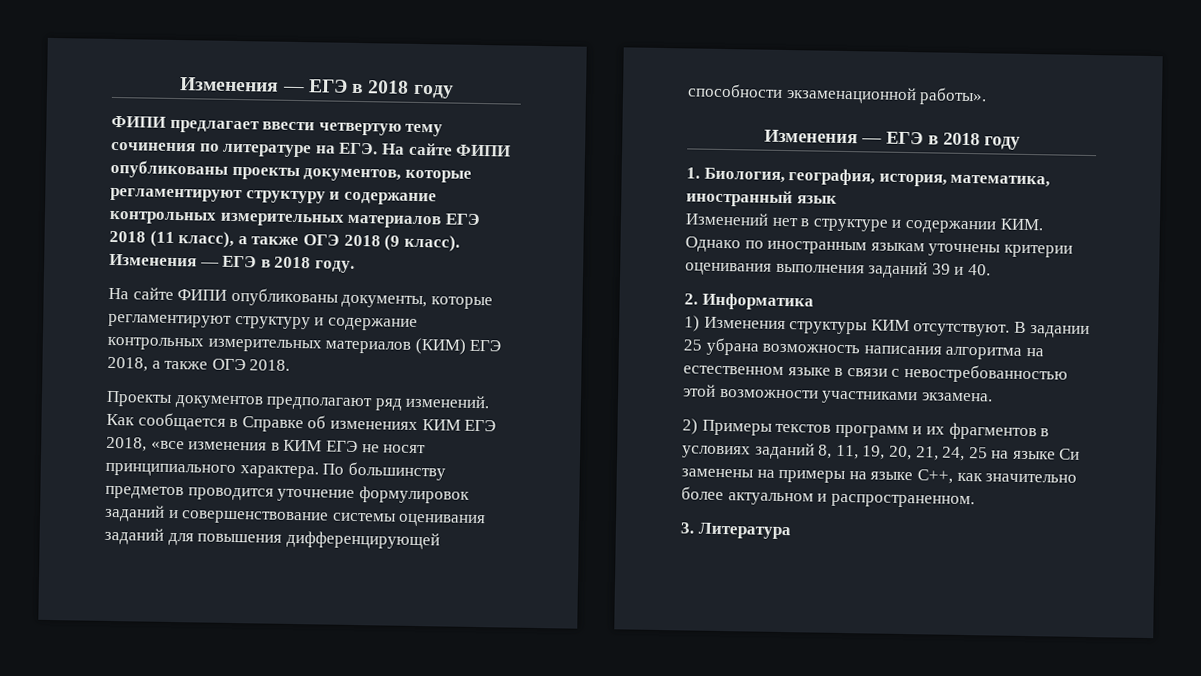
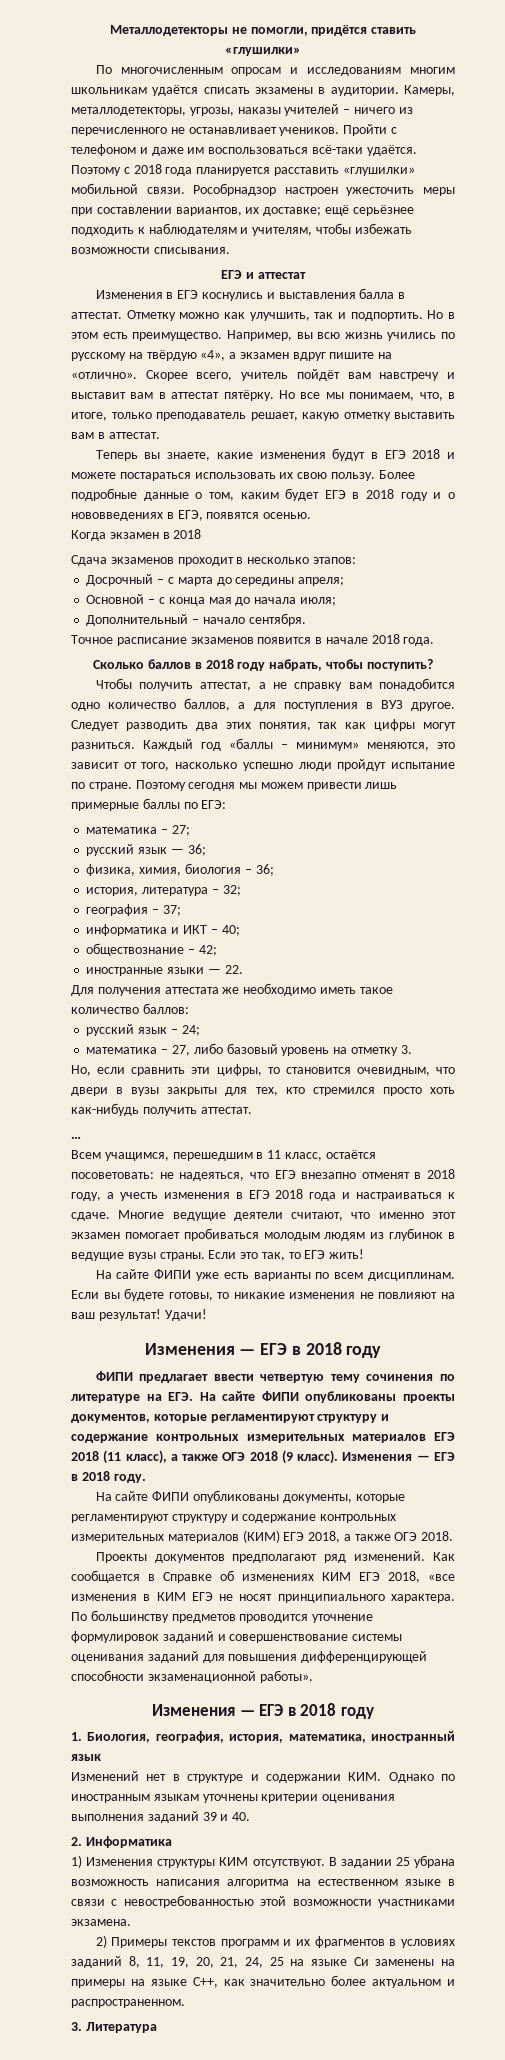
(180, 84) none -> [109,25,417,36] [225,47,301,56] [95,65,455,76] [71,85,455,96] [71,104,413,116] [71,124,397,136] [71,144,417,156] [71,164,415,176] [71,183,456,196] [71,205,414,216] [71,223,412,236] [71,247,230,254] [221,270,306,279] [95,288,406,301] [71,310,456,321] [71,330,455,341] [71,350,393,361] [71,369,455,381] [71,390,455,401] [71,412,455,421] [71,432,160,439] [95,448,455,461] [71,470,415,481] [71,488,455,501] [71,510,312,521] [71,529,202,541] [71,555,356,566] [86,574,345,586] [86,594,336,606] [86,613,306,626] [71,634,435,646] [93,659,433,671] [95,678,455,691] [71,698,455,711] [71,719,456,731] [71,738,455,751] [71,759,455,771] [71,780,398,791] [71,798,227,811] [86,825,190,836] [86,844,206,856] [86,863,274,876] [86,885,241,896] [86,904,181,916] [86,924,240,936] [86,943,217,956] [86,965,243,976] [71,983,393,996] [71,1003,189,1014] [86,1024,200,1036] [86,1043,412,1056] [71,1064,455,1076] [71,1087,455,1096] [71,1103,252,1116] [71,1136,81,1139] [71,1150,376,1161] [71,1169,455,1181] [71,1189,455,1201] [71,1210,456,1221] [71,1228,455,1241] [71,1249,365,1261] [95,1269,455,1281] [71,1288,455,1301] [71,1309,207,1321] Металлодетекторы не помогли, придётся ставить «глушилки» // По многочисленным опросам и исследованиям многим школьникам удаётся списать экзамены в аудитории. Камеры, металлодетекторы, угрозы, наказы учителей – ничего из перечисленного не останавливает учеников. Пройти с телефоном и даже им воспользоваться всё-таки удаётся. Поэтому с 2018 года планируется расставить «глушилки» мобильной связи. Рособрнадзор настроен ужесточить меры при составлении вариантов, их доставке; ещё серьёзнее подходить к наблюдателям и учителям, чтобы избежать возможности списывания. // ЕГЭ и аттестат // Изменения в ЕГЭ коснулись и выставления балла в аттестат. Отметку можно как улучшить, так и подпортить. Но в этом есть преимущество. Например, вы всю жизнь учились по русскому на твёрдую «4», а экзамен вдруг пишите на «отлично». Скорее всего, учитель пойдёт вам навстречу и выставит вам в аттестат пятёрку. Но все мы понимаем, что, в итоге, только преподаватель решает, какую отметку выставить вам в аттестат. // Теперь вы знаете, какие изменения будут в ЕГЭ 2018 и можете постараться использовать их свою пользу. Более подробные данные о том, каким будет ЕГЭ в 2018 году и о нововведениях в ЕГЭ, появятся осенью. // Когда экзамен в 2018 // Сдача экзаменов проходит в несколько этапов: // Досрочный – с марта до середины апреля; // Основной – с конца мая до начала июля; // Дополнительный – начало сентября. // Точное расписание экзаменов появится в начале 2018 года. // Сколько баллов в 2018 году набрать, чтобы поступить? // Чтобы получить аттестат, а не справку вам понадобится одно количество баллов, а для поступления в ВУЗ другое. Следует разводить два этих понятия, так как цифры могут разниться. Каждый год «баллы – минимум» меняются, это зависит от того, насколько успешно люди пройдут испытание по стране. Поэтому сегодня мы можем привести лишь примерные баллы по ЕГЭ: // математика – 27; // русский язык — 36; // физика, химия, биология – 36; // история, литература – 32; // география – 37; // информатика и ИКТ – 40; // обществознание – 42; // иностранные языки — 22. // Для получения аттестата же необходимо иметь такое количество баллов: // русский язык – 24; // математика – 27, либо базовый уровень на отметку 3. // Но, если сравнить эти цифры, то становится очевидным, что двери в вузы закрыты для тех, кто стремился просто хоть как-нибудь получить аттестат. // … // Всем учащимся, перешедшим в 11 класс, остаётся посоветовать: не надеяться, что ЕГЭ внезапно отменят в 2018 году, а учесть изменения в ЕГЭ 2018 года и настраиваться к сдаче. Многие ведущие деятели считают, что именно этот экзамен помогает пробиваться молодым людям из глубинок в ведущие вузы страны. Если это так, то ЕГЭ жить! // На сайте ФИПИ уже есть варианты по всем дисциплинам. Если вы будете готовы, то никакие изменения не повлияют на ваш результат! Удачи! //

